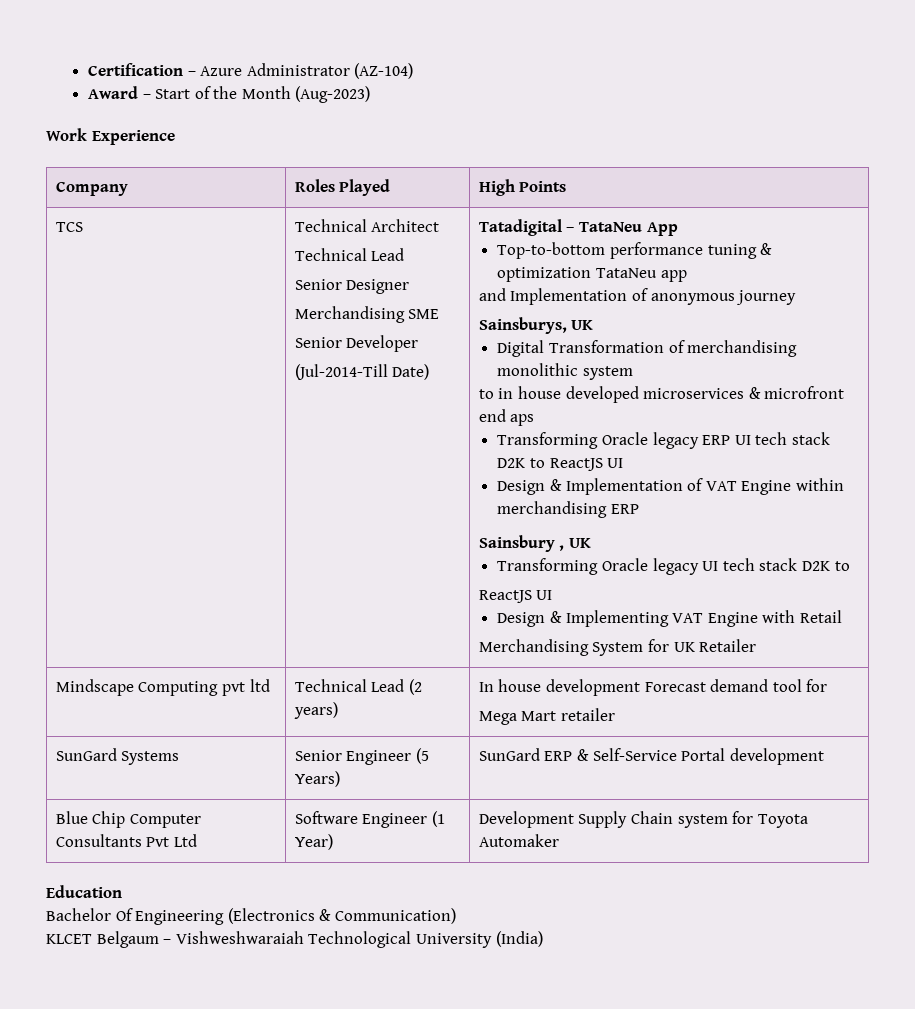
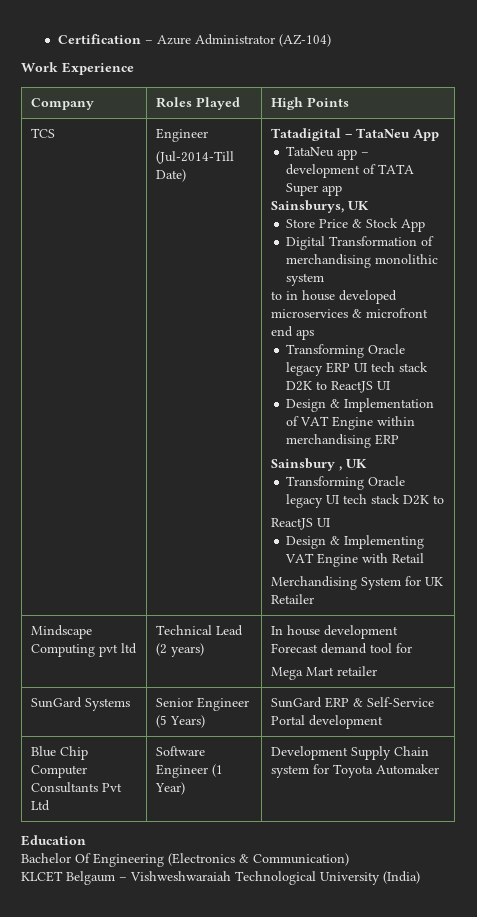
[87,86,371,103] // Award – Start of the Month (Aug-2023) -> (331, 40) none
[294,219,440,232] [294,248,405,261] [294,279,410,294] [294,306,440,323] [294,335,419,352] Technical Architect // Technical Lead // Senior Designer // Merchandising SME // Senior Developer -> [156,128,209,142] Engineer
[497,242,773,259] [497,267,687,282] [478,288,797,305] [478,317,594,334] Top-to-bottom performance tuning & optimization TataNeu app // and Implementation of anonymous journey // Sainsburys, UK -> [286,146,370,160] [286,164,415,178] [286,183,343,196] [271,200,370,213] [286,218,426,232] TataNeu app – development of TATA Super app // Sainsburys, UK // Store Price & Stock App

